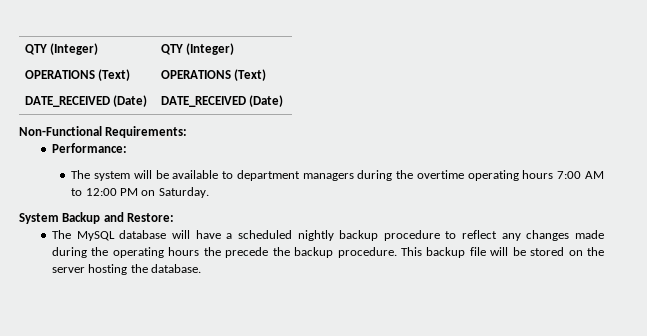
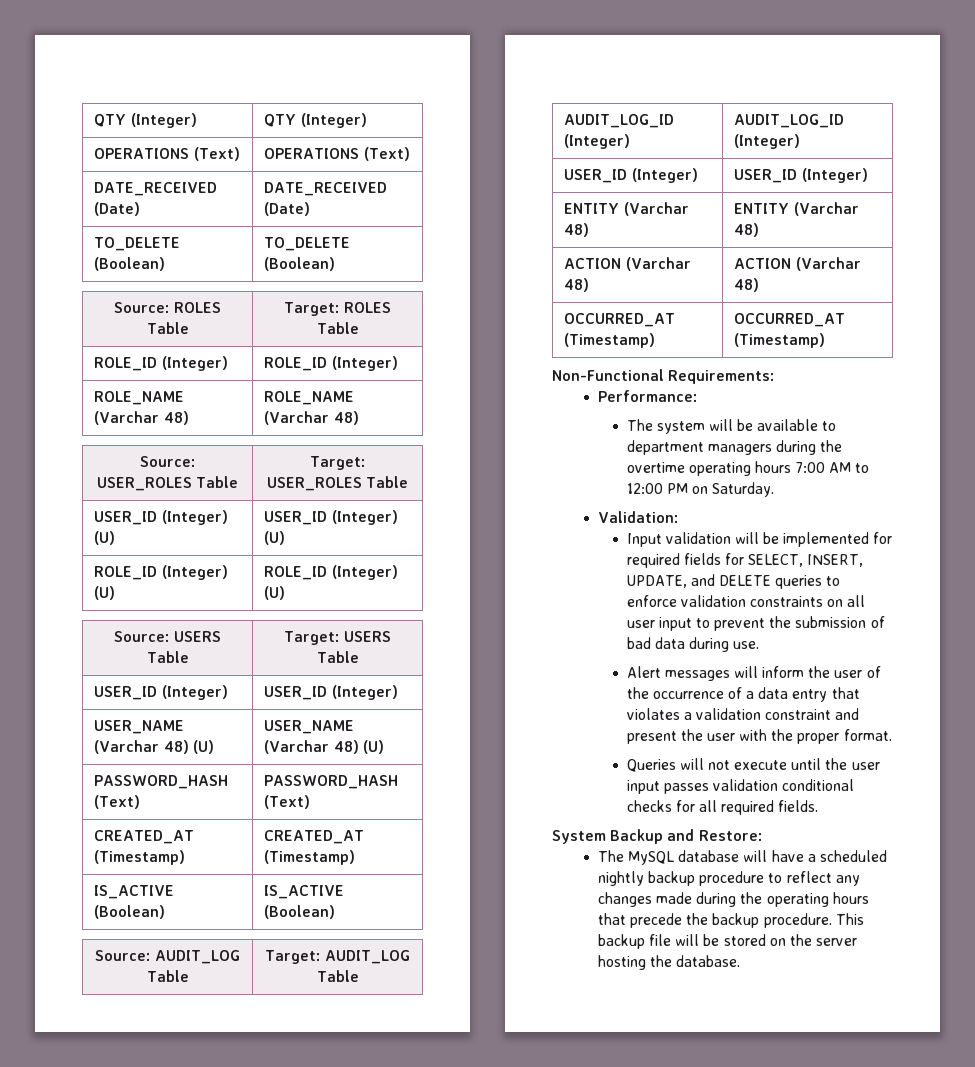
(284, 101) none -> [94,237,181,251] [94,257,166,271] [264,237,351,251] [264,257,336,271] [114,302,221,313] [146,322,189,334] [284,302,391,316] [316,322,359,334] [94,356,228,371] [264,356,398,371] [94,391,185,405] [94,411,189,425] [264,391,355,405] [264,411,359,425] [140,456,195,467] [96,476,239,491] [310,456,366,470] [266,476,409,491] [94,510,228,525] [94,531,116,545] [264,510,398,525] [264,531,286,545] [94,565,228,580] [94,586,116,600] [264,565,398,580] [264,586,286,600] [114,631,221,642] [146,651,189,663] [284,631,391,645] [316,651,359,663] [94,685,228,700] [264,685,398,700] [94,720,185,734] [94,740,214,754] [264,720,355,734] [264,740,384,754] [94,775,229,789] [94,795,141,809] [264,775,399,789] [264,795,311,809] [94,830,195,844] [94,850,186,865] [264,830,365,844] [264,850,356,865] [94,885,175,899] [94,905,166,919] [264,885,345,899] [264,905,336,919] [95,950,240,964] [146,970,189,982] [265,950,410,964] [316,970,359,982] [564,114,675,128] [564,134,631,149] [734,114,845,128] [734,134,801,149] [564,168,698,183] [734,168,868,183] [564,202,689,216] [564,223,590,237] [734,202,859,216] [734,223,760,237] [564,257,691,271] [564,278,590,292] [734,257,861,271] [734,278,760,292] [564,313,676,327] [564,333,656,348] [734,313,846,327] [734,333,826,348] // TO_DELETE (Boolean) | TO_DELETE (Boolean) // Source: ROLES Table | Target: ROLES Table // ROLE_ID (Integer) | ROLE_ID (Integer) // ROLE_NAME (Varchar 48) | ROLE_NAME (Varchar 48) // Source: USER_ROLES Table | Target: USER_ROLES Table // USER_ID (Integer) (U) | USER_ID (Integer) (U) // ROLE_ID (Integer) (U) | ROLE_ID (Integer) (U) // Source: USERS Table | Target: USERS Table // USER_ID (Integer) | USER_ID (Integer) // USER_NAME (Varchar 48) (U) | USER_NAME (Varchar 48) (U) // PASSWORD_HASH (Text) | PASSWORD_HASH (Text) // CREATED_AT (Timestamp) | CREATED_AT (Timestamp) // IS_ACTIVE (Boolean) | IS_ACTIVE (Boolean) // Source: AUDIT_LOG Table | Target: AUDIT_LOG Table // AUDIT_LOG_ID (Integer) | AUDIT_LOG_ID (Integer) // USER_ID (Integer) | USER_ID (Integer) // ENTITY (Varchar 48) | ENTITY (Varchar 48) // ACTION (Varchar 48) | ACTION (Varchar 48) // OCCURRED_AT (Timestamp) | OCCURRED_AT (Timestamp)
(209, 192) none -> [597,511,678,523] [626,532,893,547] [626,553,864,568] [626,574,841,589] [626,595,866,607] [626,616,885,631] [626,637,760,652] [626,666,881,681] [626,687,860,702] [626,708,860,720] [626,729,892,744] [626,758,880,772] [626,779,855,794] [626,800,819,815] // Validation: // Input validation will be implemented for required fields for SELECT, INSERT, UPDATE, and DELETE queries to enforce validation constraints on all user input to prevent the submission of bad data during use. // Alert messages will inform the user of the occurrence of a data entry that violates a validation constraint and present the user with the proper format. // Queries will not execute until the user input passes validation conditional checks for all required fields.
[203,247,221,256] the -> [597,913,626,925] that

